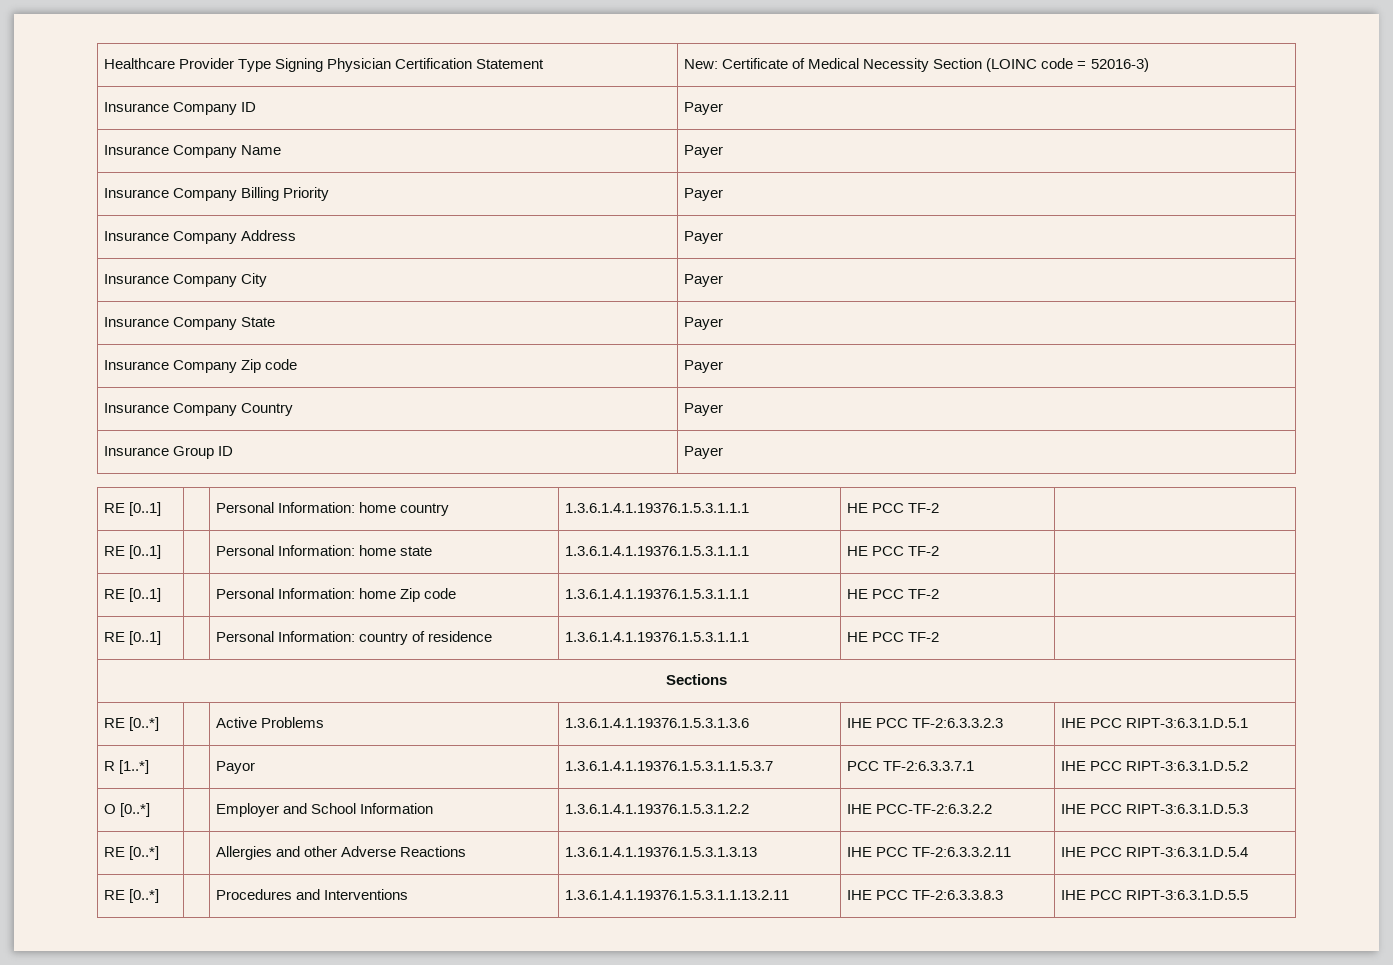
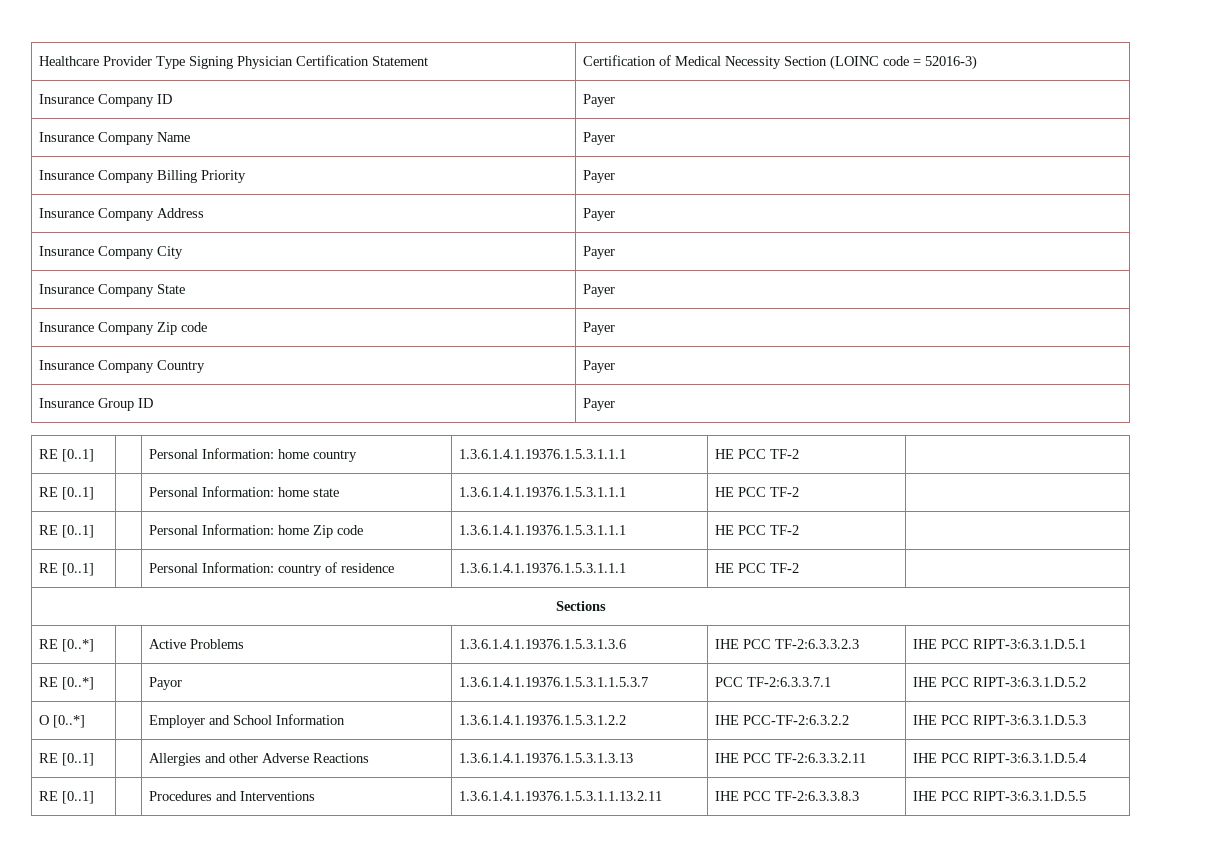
[684,58,789,69] New: Certificate -> [582,55,656,66] Certification
[104,760,150,774] R [1..*] -> [38,677,94,690] RE [0..*]
[129,846,160,860] [0..*] -> [61,753,94,766] [0..1]
[129,889,160,903] [0..*] -> [61,791,94,804] [0..1]

